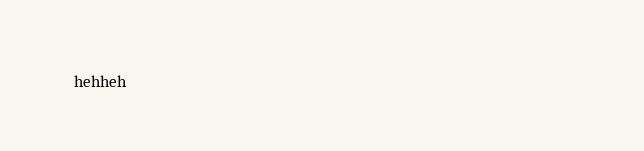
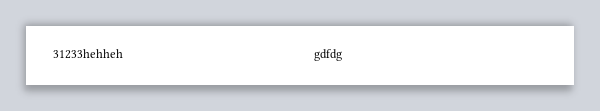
[74,75,127,87] hehheh -> [53,49,123,59] [314,49,342,61] 31233hehheh // gdfdg

